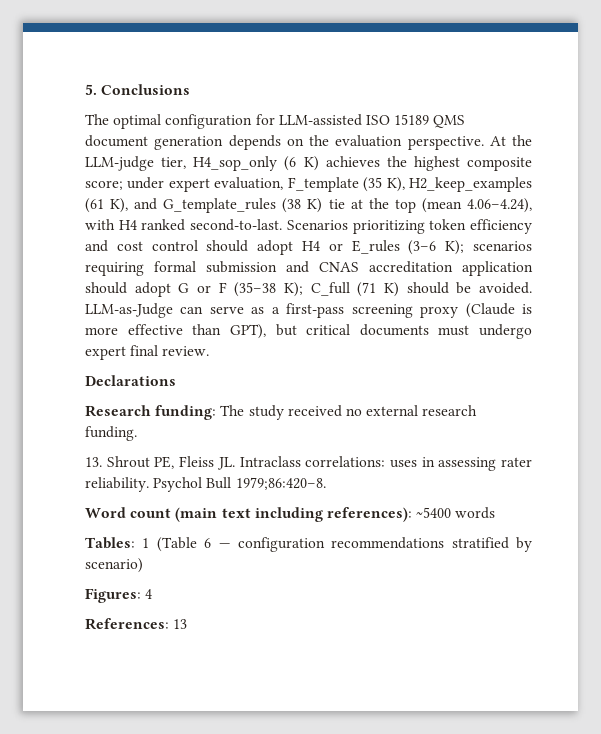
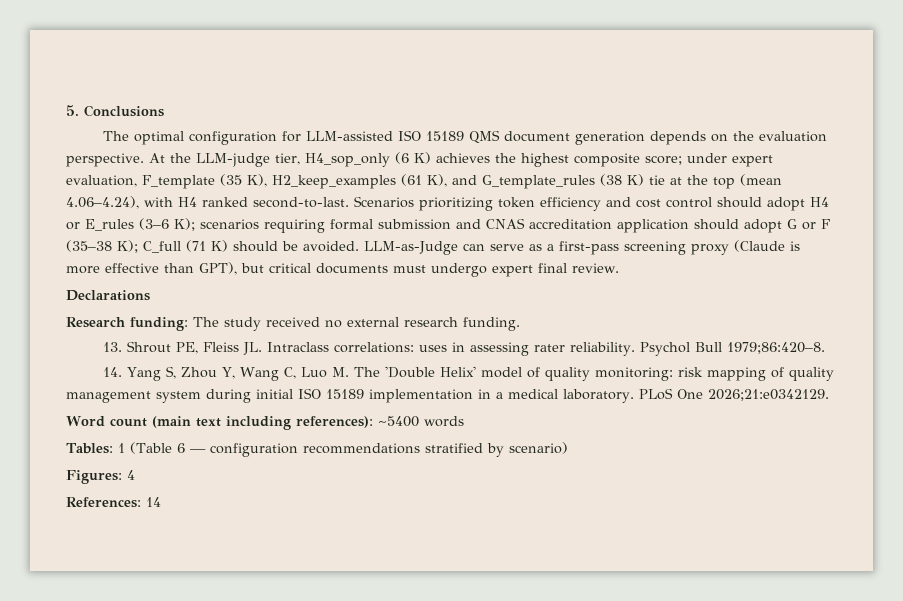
(326, 483) none -> [103,366,835,381] [66,388,829,403] // 14. Yang S, Zhou Y, Wang C, Luo M. The 'Double Helix' model of quality monitoring: risk mapping of quality management system during initial ISO 15189 implementation in a medical laboratory. PLoS One 2026;21:e0342129.
[173,619,188,629] 13 -> [146,497,161,507] 14

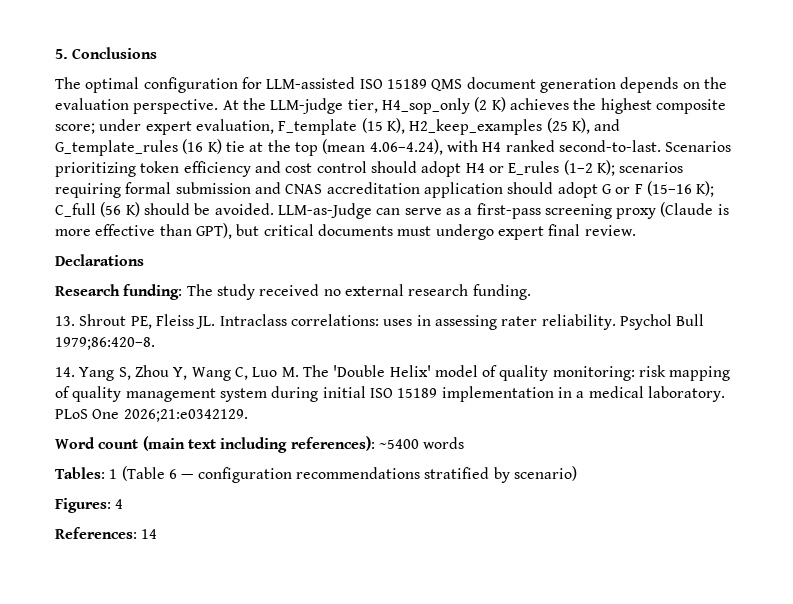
[395,152,409,164] (6 -> [474,97,488,112] (2
[220,174,242,186] (35 -> [361,118,383,133] (15
[401,174,422,186] (61 -> [546,118,568,133] (25
[600,174,622,186] (38 -> [182,139,204,154] (16
[139,218,169,230] (3–6 -> [563,160,593,175] (1–2
[66,240,112,252] (35–38 -> [646,181,692,196] (15–16
[186,240,206,252] (71 -> [100,202,122,217] (56

